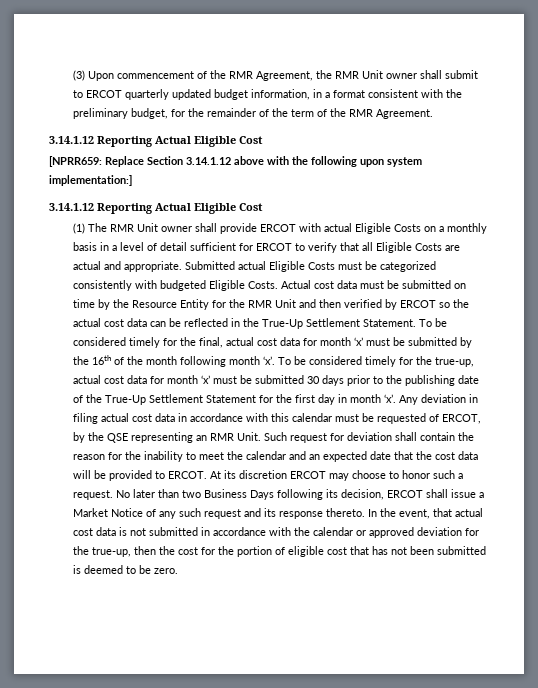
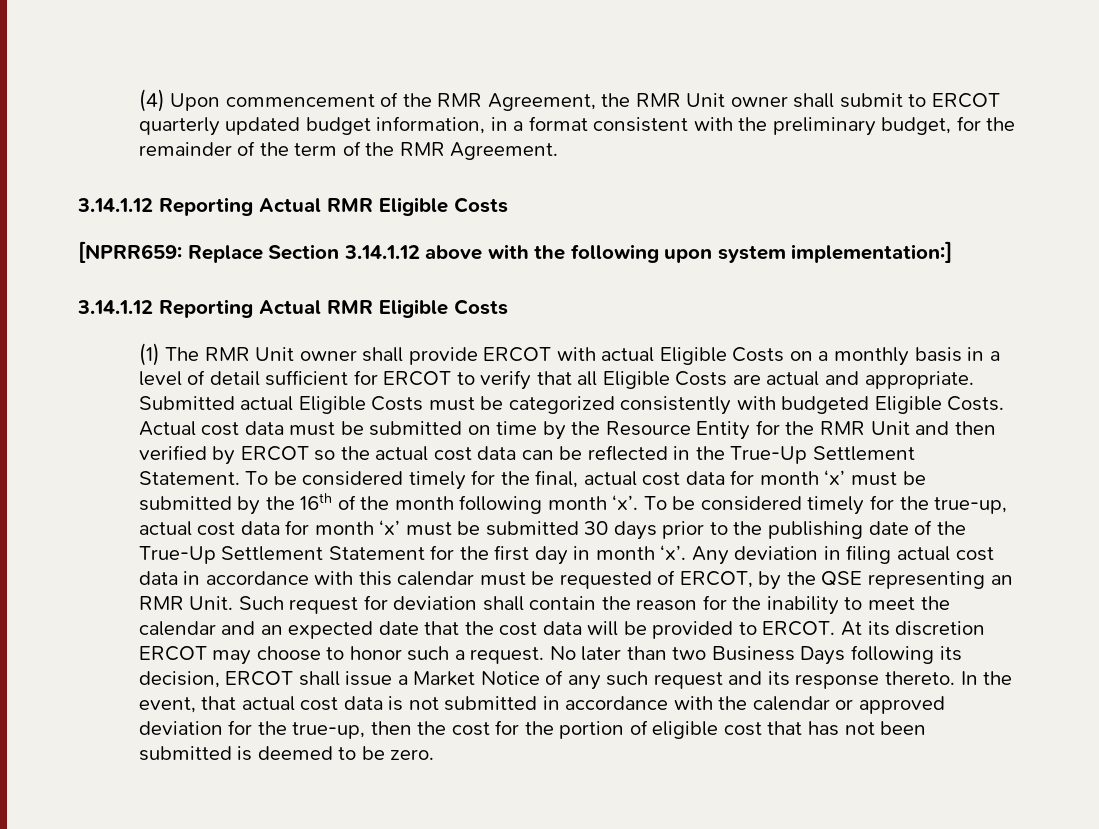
[73,70,86,81] (3) -> [138,89,165,112] (4)
[194,136,263,147] Eligible Cost -> [327,197,508,216] RMR Eligible Costs
[194,203,263,214] Eligible Cost -> [327,299,508,318] RMR Eligible Costs

